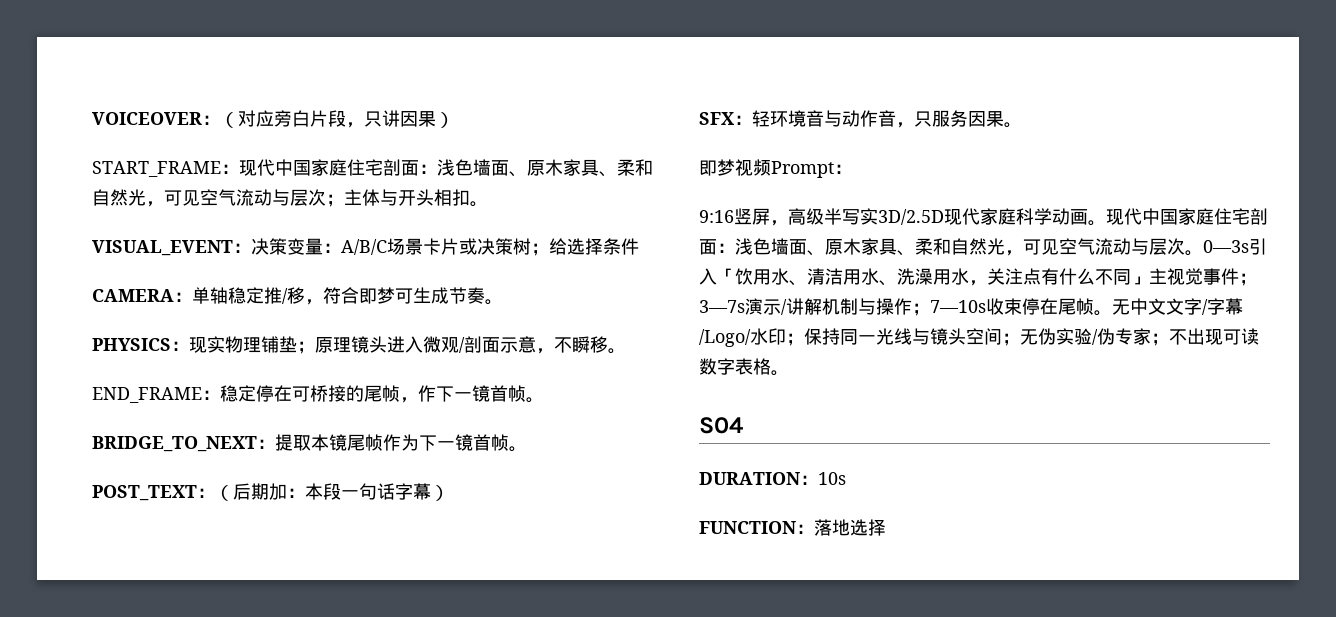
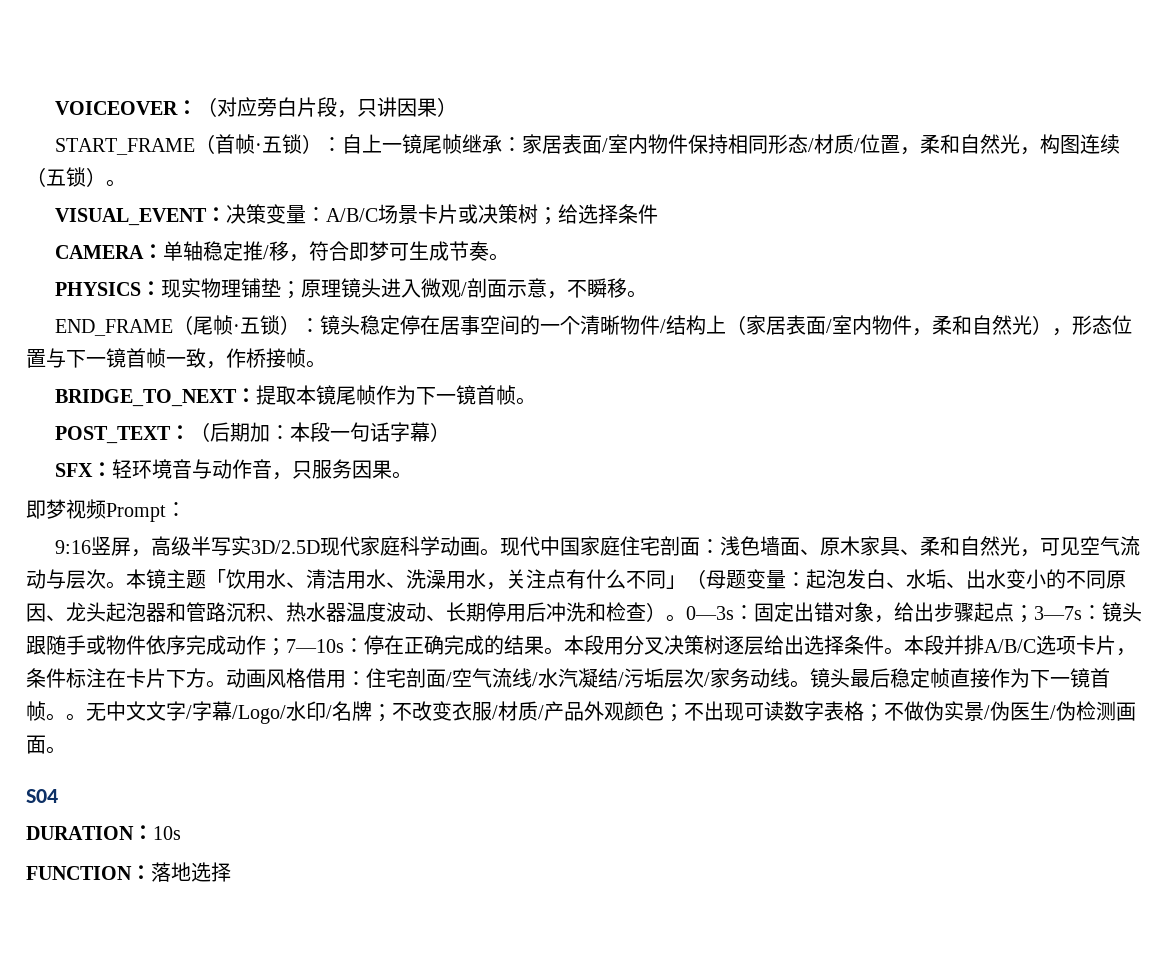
[221,159,653,177] [92,189,470,207] ：现代中国家庭住宅剖面：浅色墙面、原木家具、柔和自然光，可见空气流动与层次；主体与开头相扣 -> [195,134,1121,155] [26,167,106,187] （首帧·五锁）：自上一镜尾帧继承：家居表面/室内物件保持相同形态/材质/位置，柔和自然光，构图连续（五锁）
[202,385,508,403] ：稳定停在可桥接的尾帧，作下一镜首 -> [173,315,1133,336] [26,348,286,369] （尾帧·五锁）：镜头稳定停在居事空间的一个清晰物件/结构上（家居表面/室内物件，柔和自然光），形态位置与下一镜首帧一致，作桥接
[1203,238,1267,255] [699,268,717,285] 0—3s引入 -> [126,569,206,589] 本镜主题
[1149,268,1257,286] [699,298,1094,316] 主视觉事件；3—7s演示/讲解机制与操作；7—10s收束停在尾帧 -> [686,569,1126,589] [26,602,1142,623] [26,635,1136,656] [26,668,1110,688] [26,701,66,721] （母题变量：起泡发白、水垢、出水变小的不同原因、龙头起泡器和管路沉积、热水器温度波动、长期停用后冲洗和检查）。0—3s：固定出错对象，给出步骤起点；3—7s：镜头跟随手或物件依序完成动作；7—10s：停在正确完成的结果。本段用分叉决策树逐层给出选择条件。本段并排A/B/C选项卡片，条件标注在卡片下方。动画风格借用：住宅剖面/空气流线/水汽凝结/污垢层次/家务动线。镜头最后稳定帧直接作为下一镜首帧。
[786,328,1151,346] ；保持同一光线与镜头空间；无伪实验/伪专家 -> [326,701,664,722] /名牌；不改变衣服/材质/产品外观颜色
(771, 366) none -> [864,701,1136,722] [26,735,46,754] ；不做伪实景/伪医生/伪检测画面

